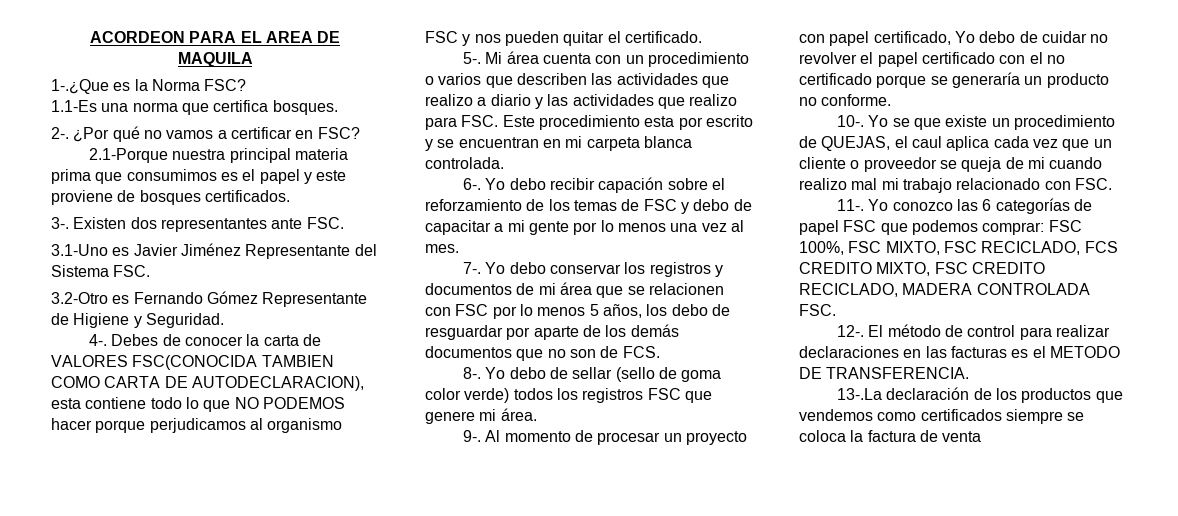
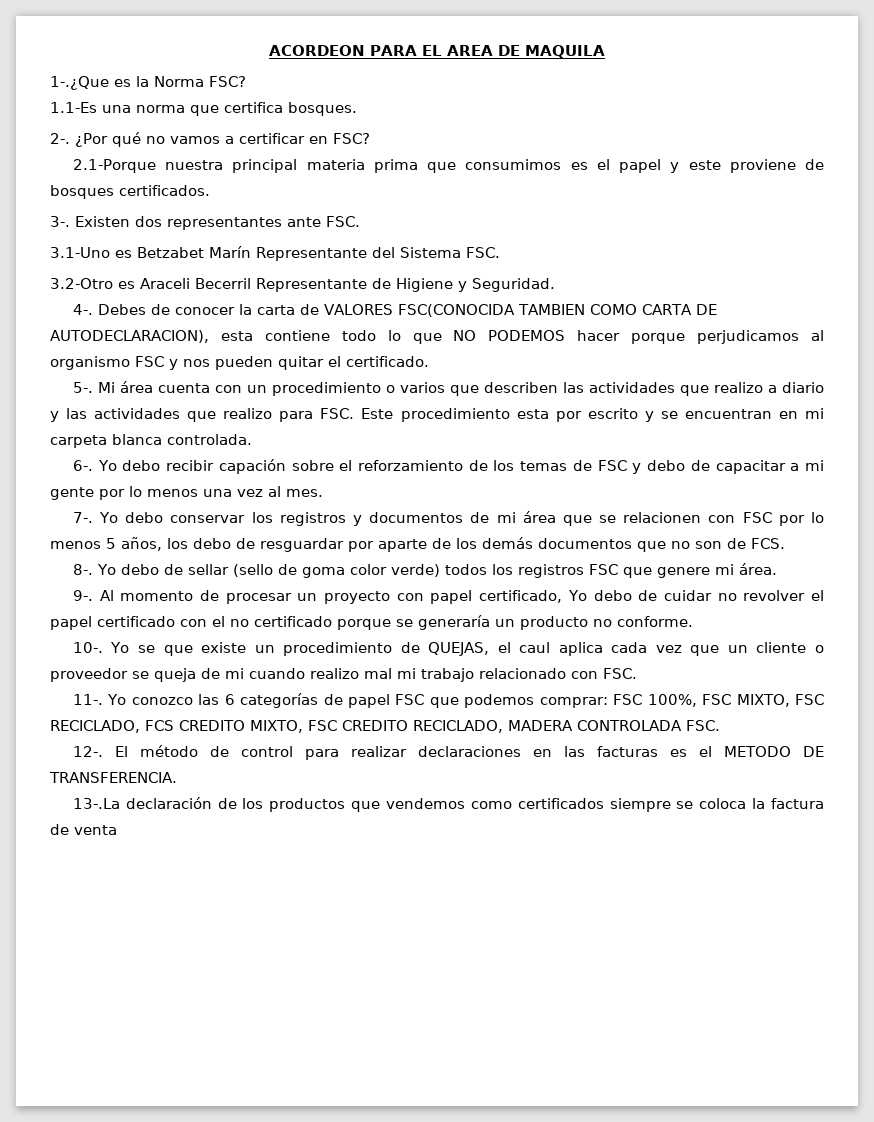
[133,243,241,256] Javier Jiménez -> [137,246,251,258] Betzabet Marín
[133,291,258,304] Fernando Gómez -> [140,278,251,289] Araceli Becerril

